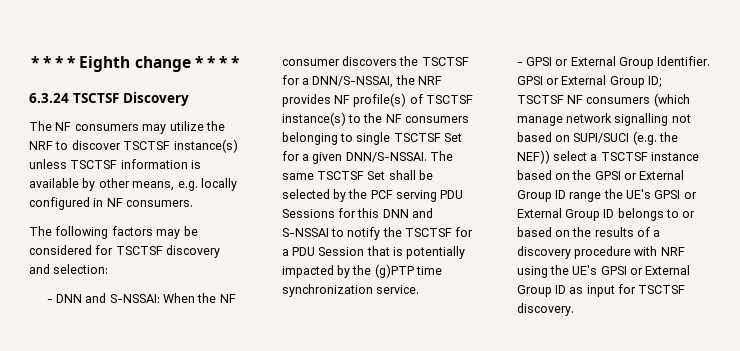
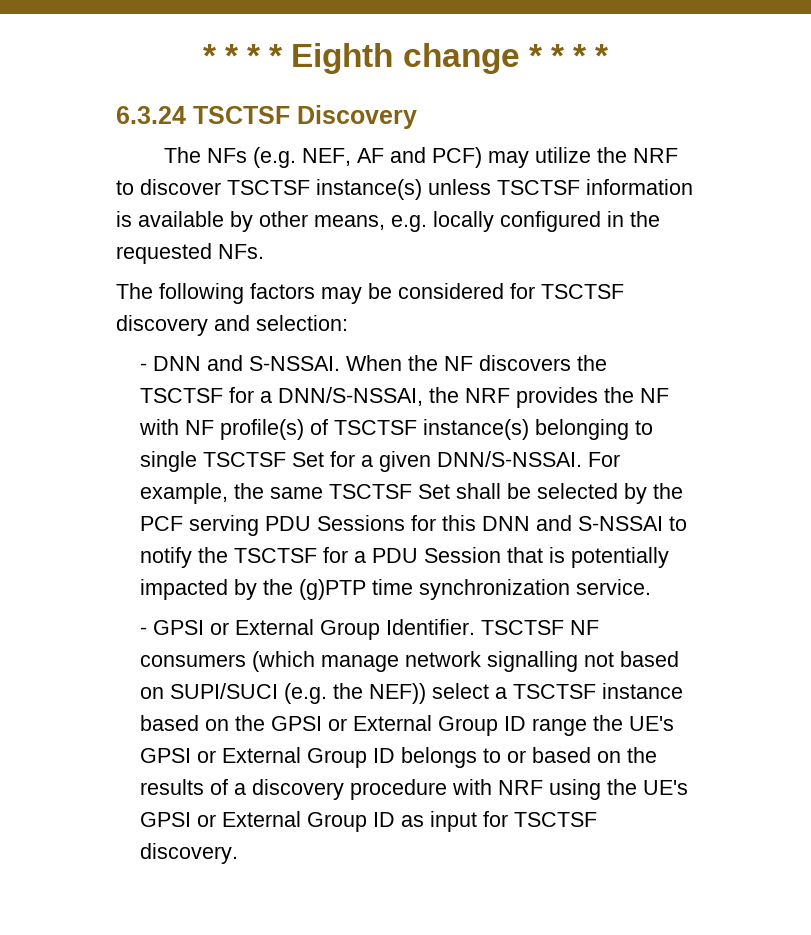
[55,122,139,131] NF consumers -> [207,147,483,168] NFs (e.g. NEF, AF and PCF)
[106,198,194,207] NF consumers. -> [630,211,660,227] [116,243,264,264] the requested NFs.
[109,294,160,303] S-NSSAI: -> [249,356,341,371] S-NSSAI.
[281,59,340,66] consumer -> (474, 363) none
(331, 100) none -> [604,387,670,403] [139,419,180,435] the NF with
[347,113,470,123] to the NF consumers -> (530, 429) none
[430,151,454,161] The -> [588,452,621,467] [140,483,265,504] For example, the
[516,75,662,88] GPSI or External Group ID; -> (476, 627) none

